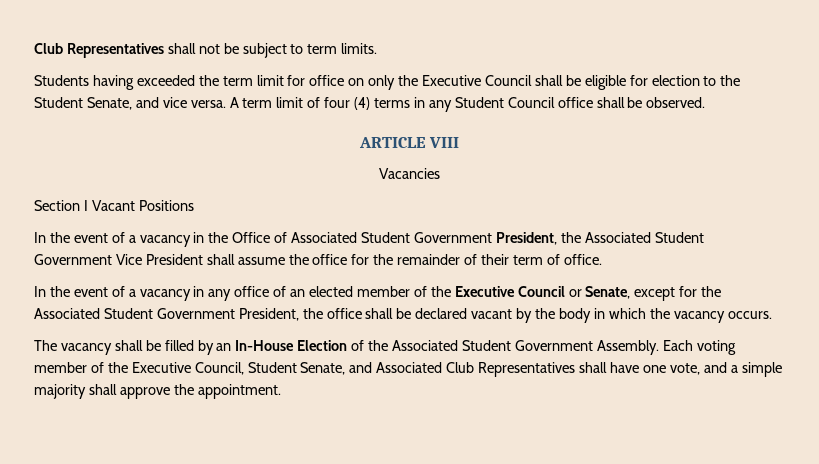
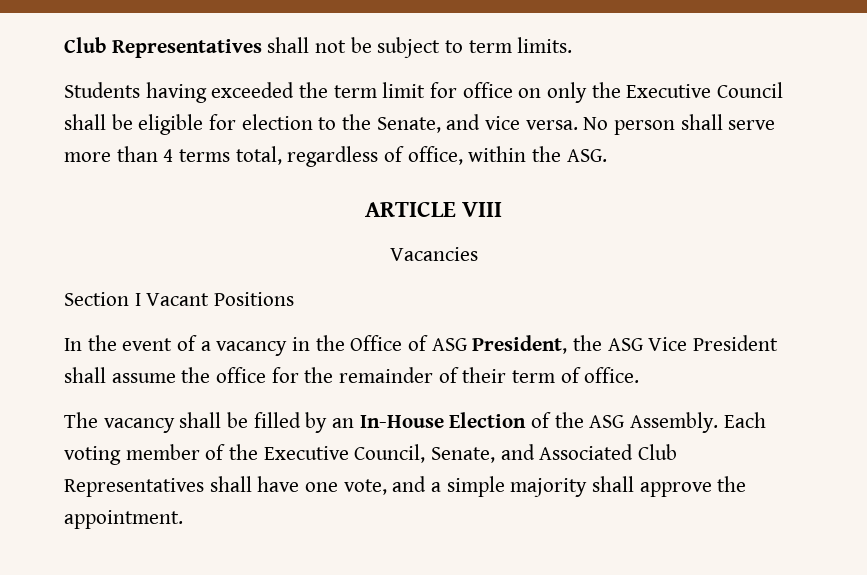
[34,97,83,108] Student -> (372, 122) none
[229,97,706,112] A term limit of four (4) terms in any Student Council office shall be observed. -> [583,114,776,135] [64,146,607,167] No person shall serve more than 4 terms total, regardless of office, within the ASG.
[291,232,704,245] [34,254,112,265] Associated Student Government President, the Associated Student Government -> [431,335,643,354] ASG President, the ASG
[34,286,722,301] [34,308,772,323] // In the event of a vacancy in any office of an elected member of the Executive Council or Senate, except for the Associated Student Government President, the office shall be declared vacant by the body in which the vacancy occurs. -> (640, 375) none
[392,340,593,351] Associated Student Government -> [589,415,625,428] ASG
[247,362,297,373] Student -> (426, 453) none

